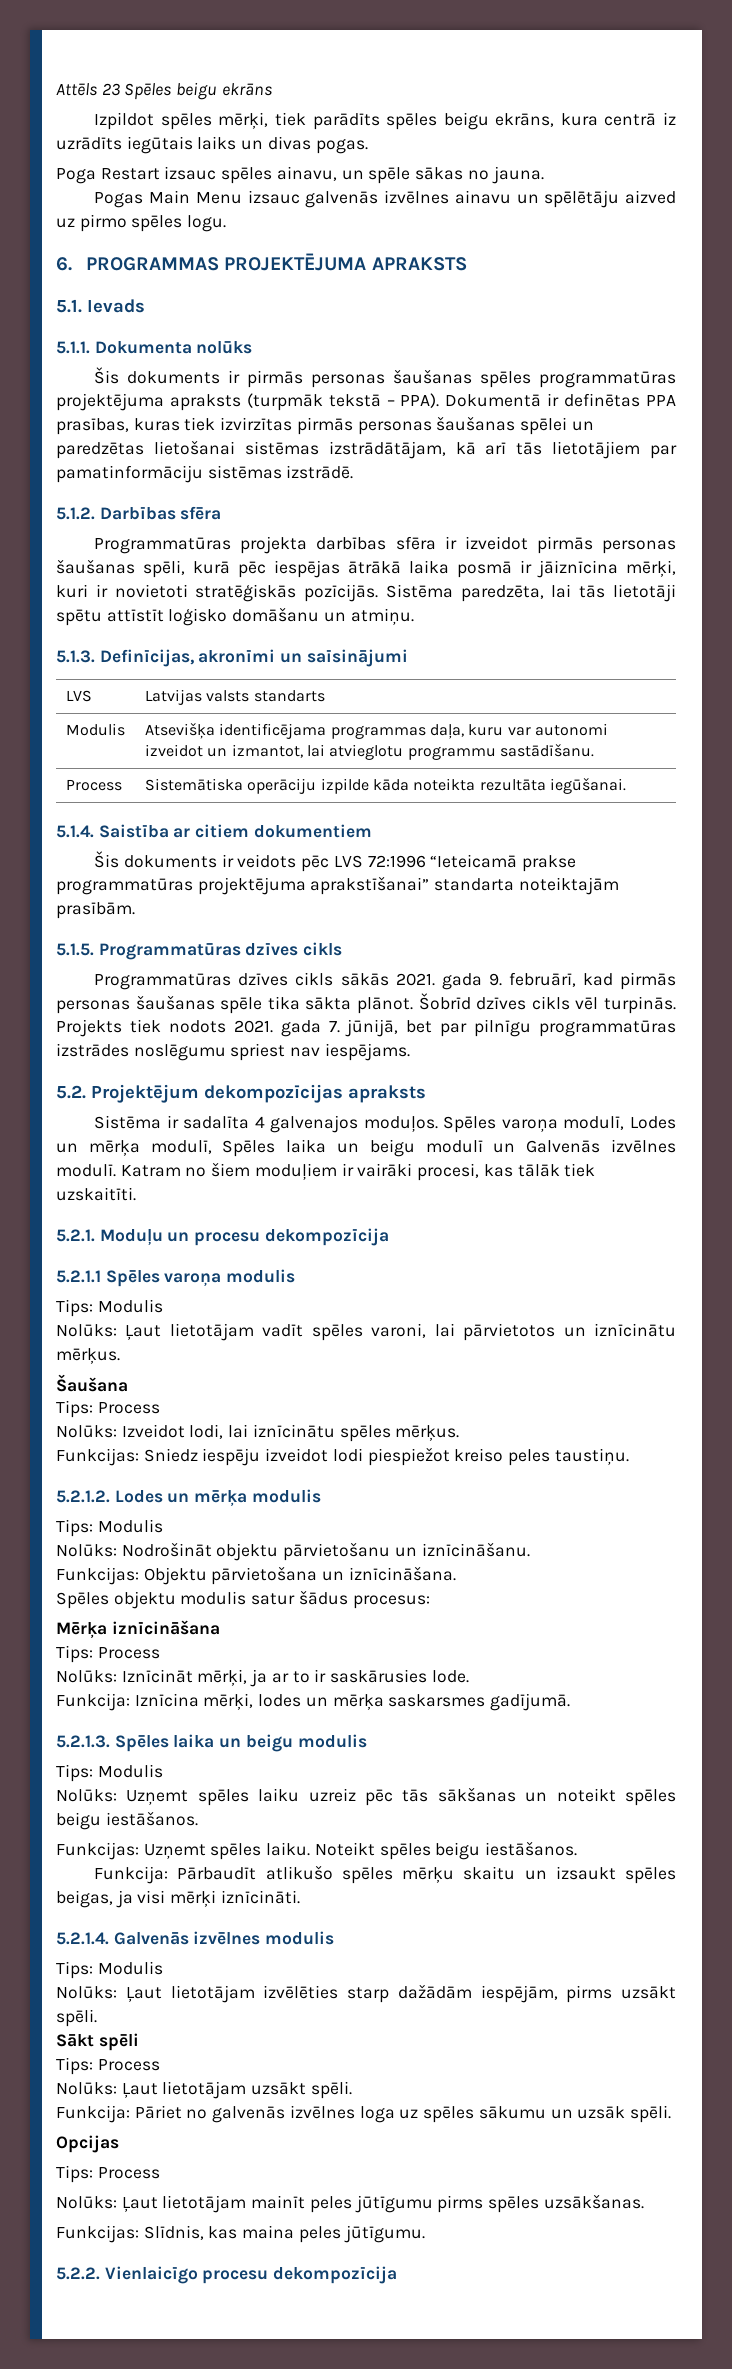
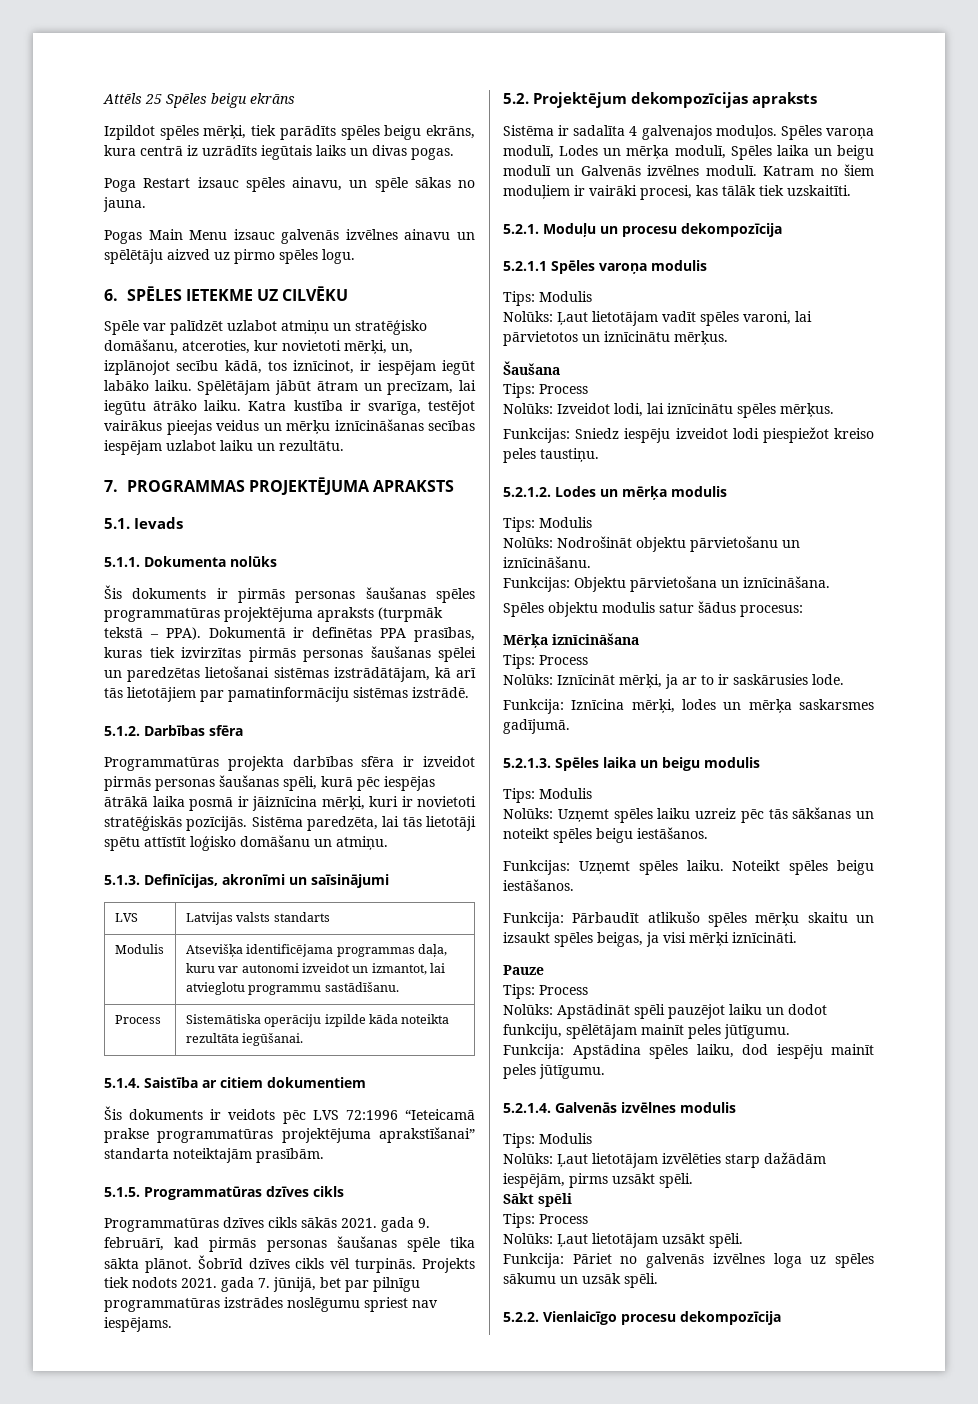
[101,83,120,96] 23 -> [145,94,162,104] 25
(72, 264) none -> [126,286,349,301] [104,320,427,335] [104,339,413,354] [104,360,475,375] [104,380,477,395] [104,400,475,415] [104,419,475,435] [104,440,344,455] [104,480,118,492] SPĒLES IETEKME UZ CILVĒKU // Spēle var palīdzēt uzlabot atmiņu un stratēģisko domāšanu, atceroties, kur novietoti mērķi, un, izplānojot secību kādā, tos iznīcinot, ir iespējam iegūt labāko laiku. Spēlētājam jābūt ātram un precīzam, lai iegūtu ātrāko laiku. Katra kustība ir svarīga, testējot vairākus pieejas veidus un mērķu iznīcināšanas secības iespējam uzlabot laiku un rezultātu. // 7.
(300, 1897) none -> [503,965,544,975] [503,984,588,999] [503,1004,827,1019] [503,1024,790,1039] [503,1044,874,1059] [503,1064,605,1079] // Pauze // Tips: Process // Nolūks: Apstādināt spēli pauzējot laiku un dodot funkciju, spēlētājam mainīt peles jūtīgumu. // Funkcija: Apstādina spēles laiku, dod iespēju mainīt peles jūtīgumu.
[56,2135,119,2153] [56,2165,160,2183] [56,2194,644,2213] [56,2225,425,2243] // Opcijas // Tips: Process // Nolūks: Ļaut lietotājam mainīt peles jūtīgumu pirms spēles uzsākšanas. // Funkcijas: Slīdnis, kas maina peles jūtīgumu. -> (658, 1280) none

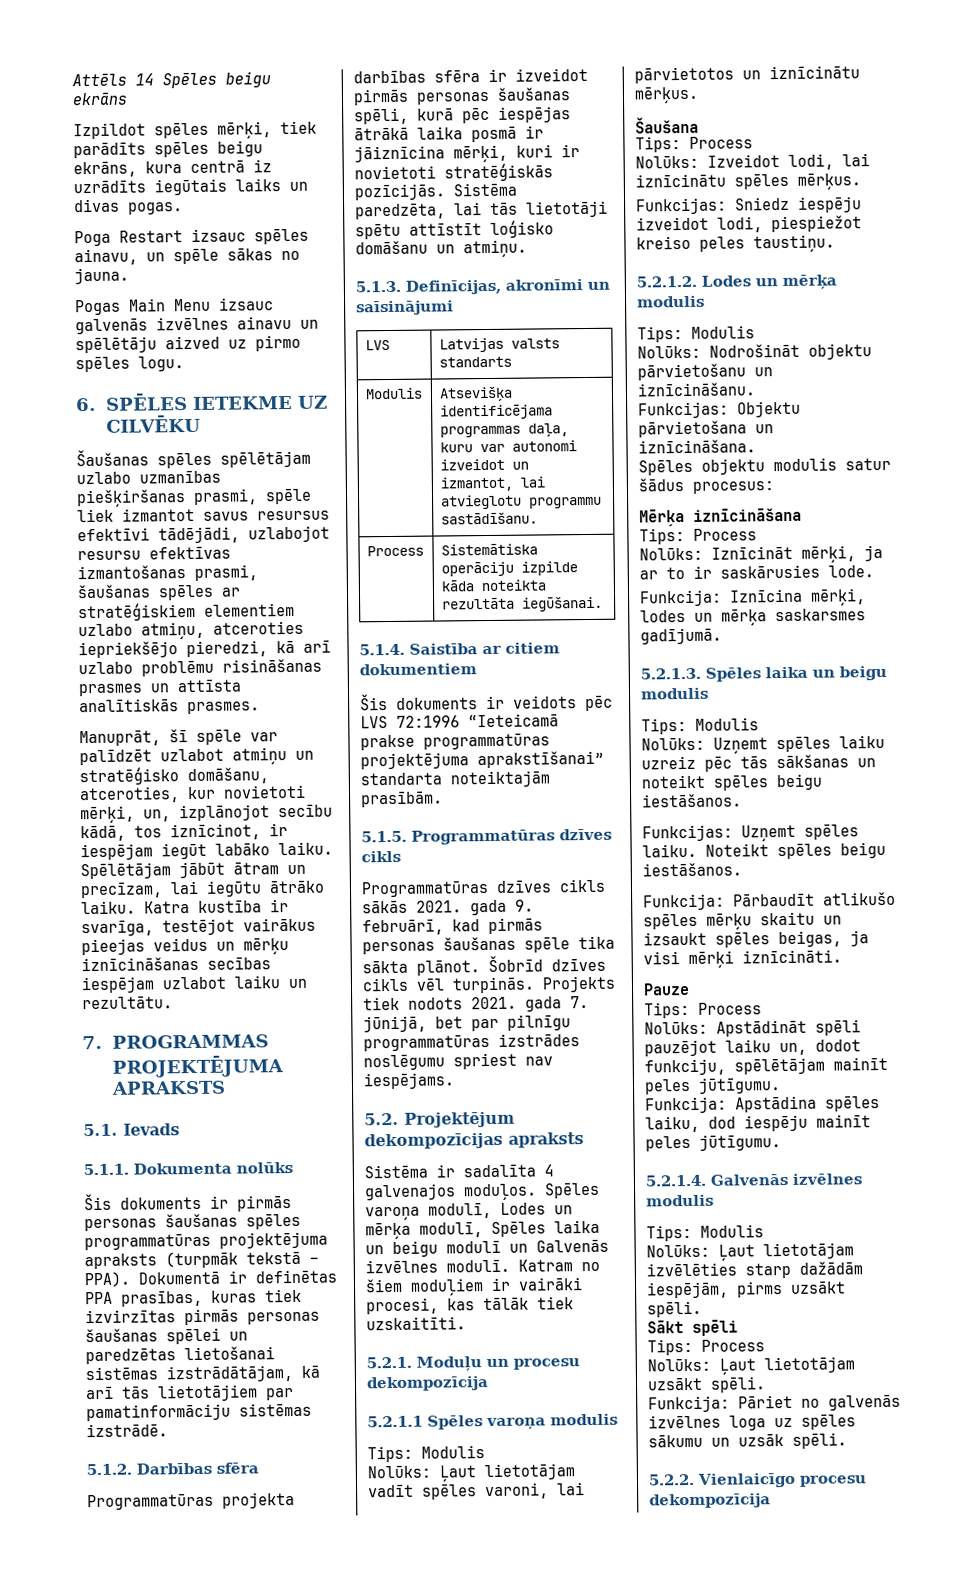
[145,94,162,104] 25 -> [135,73,154,86] 14
[104,320,139,335] Spēle -> [76,449,311,469] [76,469,221,485] [76,487,312,508] [77,507,330,523] [77,525,330,544] [77,545,231,561] [77,564,258,581] [77,583,241,601] [78,602,295,622] [78,620,304,640] [78,639,331,659] [78,658,322,677] [78,678,241,697] [79,698,260,715] [79,728,242,747] Šaušanas spēles spēlētājam uzlabo uzmanības piešķiršanas prasmi, spēle liek izmantot savus resursus efektīvi tādējādi, uzlabojot resursu efektīvas izmantošanas prasmi, šaušanas spēles ar stratēģiskiem elementiem uzlabo atmiņu, atceroties iepriekšējo pieredzi, kā arī uzlabo problēmu risināšanas prasmes un attīsta analītiskās prasmes. // Manuprāt, šī spēle
[732,428,759,439] lodi -> [717,216,763,233] lodi,
[766,1007,784,1015] un -> [779,1042,807,1056] un,

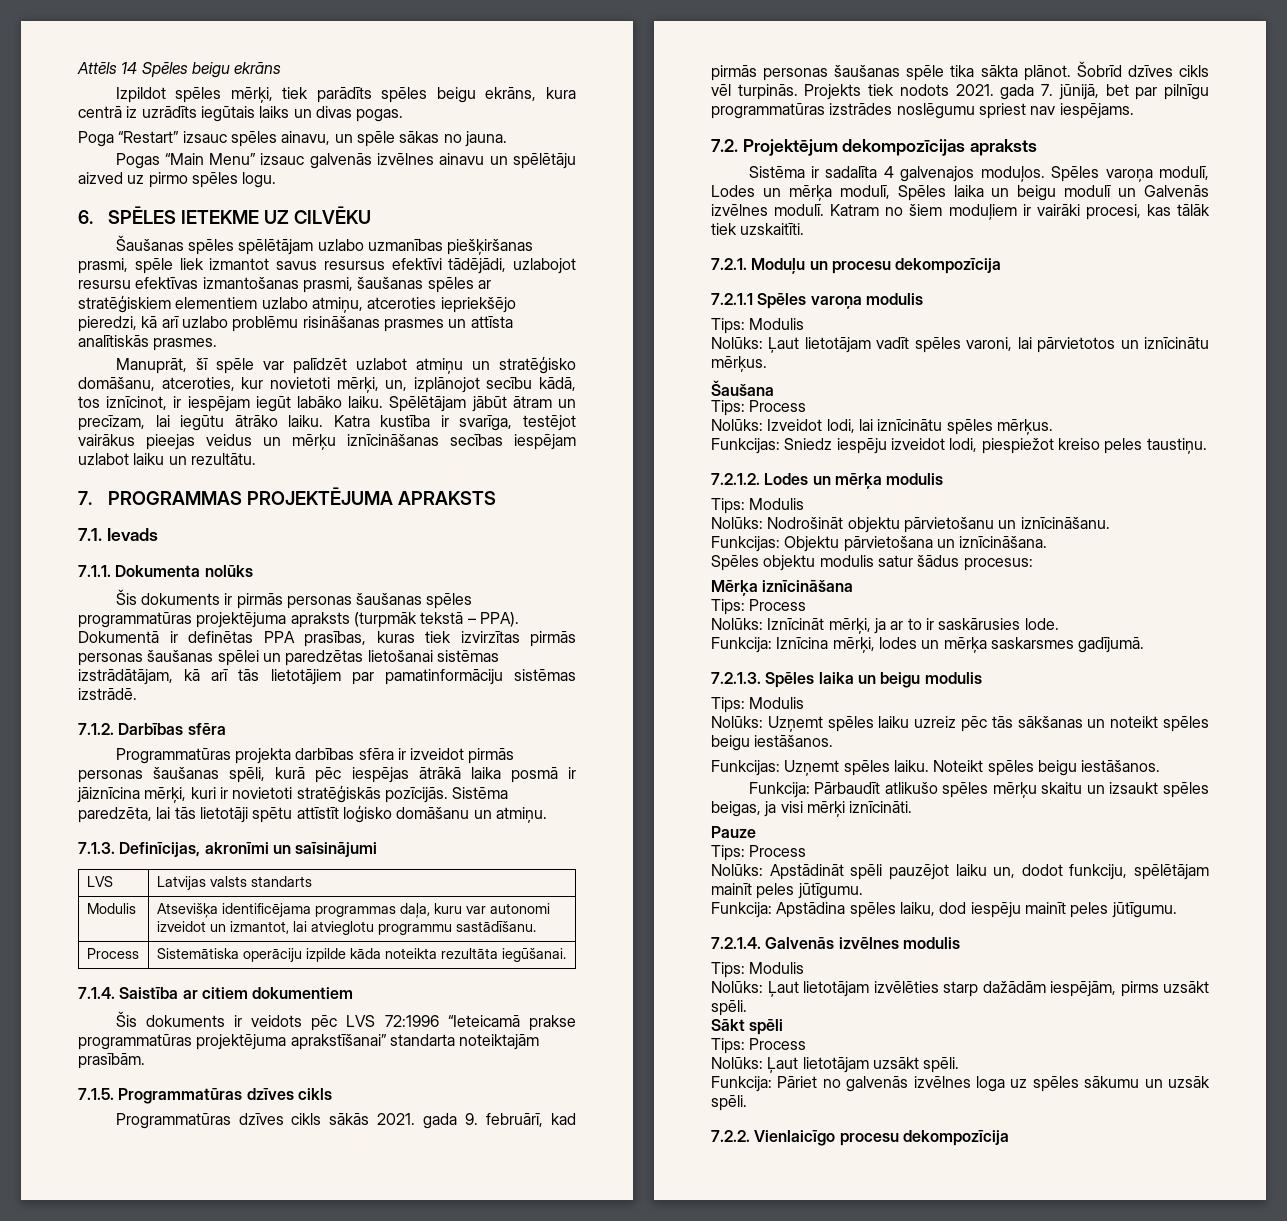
[119,230,183,243] Restart -> [118,131,180,143] “Restart”
[128,298,211,312] Main Menu -> [164,153,257,165] “Main Menu”
[83,1123,118,1137] 5.1. -> [78,528,102,541] 7.1.
[83,1163,129,1176] 5.1.1. -> [78,565,111,577] 7.1.1.
[86,1463,132,1476] 5.1.2. -> [78,723,114,735] 7.1.2.
[355,280,401,293] 5.1.3. -> [78,842,115,854] 7.1.3.
[359,643,405,656] 5.1.4. -> [78,987,115,999] 7.1.4.
[361,830,407,843] 5.1.5. -> [78,1088,114,1100] 7.1.5.
[364,1112,399,1126] 5.2. -> [711,139,738,152] 7.2.
[366,1356,412,1369] 5.2.1. -> [711,258,747,270] 7.2.1.
[367,1415,423,1428] 5.2.1.1 -> [711,293,753,305] 7.2.1.1
[636,275,697,288] 5.2.1.2. -> [711,473,760,485] 7.2.1.2.
[640,667,701,680] 5.2.1.3. -> [711,672,761,684] 7.2.1.3.
[645,1174,707,1187] 5.2.1.4. -> [711,937,761,949] 7.2.1.4.
[648,1473,695,1486] 5.2.2. -> [711,1130,750,1142] 7.2.2.

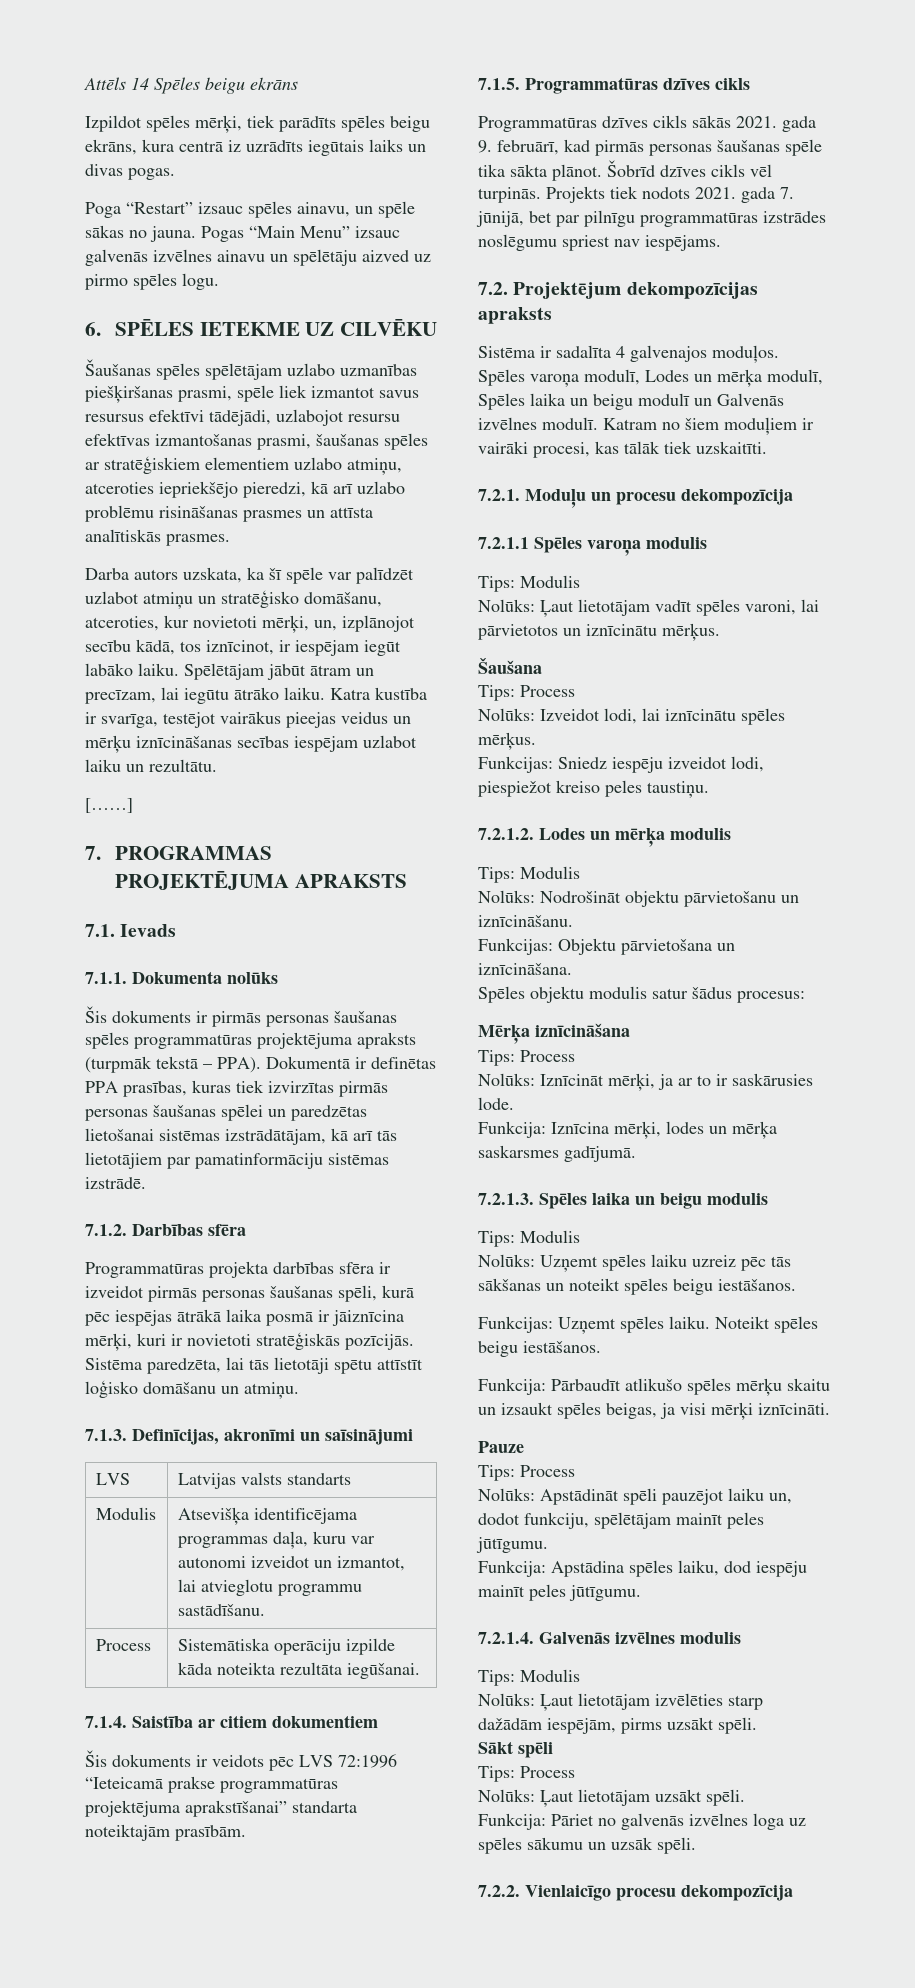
(507, 139) // -> (196, 234) none
[115,358,187,374] Manuprāt, -> [85,567,264,583] Darba autors uzskata, ka
(256, 459) none -> [85,798,133,813] // [……]

